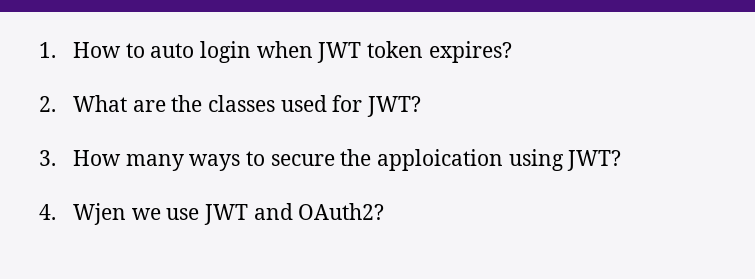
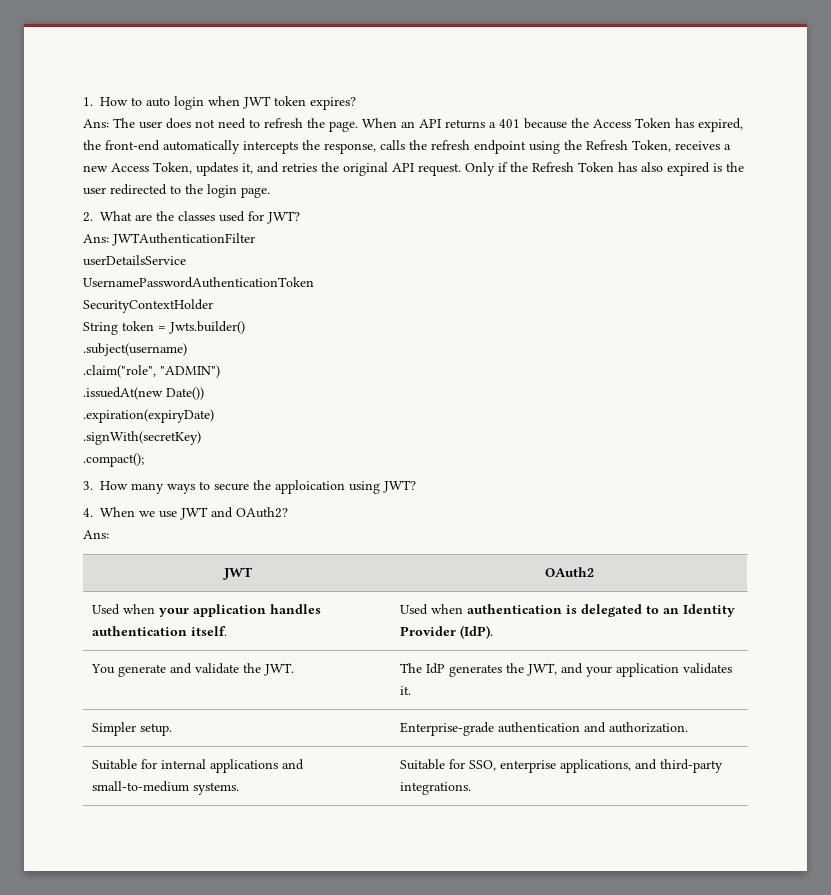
(512, 52) none -> [83,118,743,132] [83,140,731,154] [83,162,744,176] [83,184,270,198] // Ans: The user does not need to refresh the page. When an API returns a 401 because the Access Token has expired, the front-end automatically intercepts the response, calls the refresh endpoint using the Refresh Token, receives a new Access Token, updates it, and retries the original API request. Only if the Refresh Token has also expired is the user redirected to the login page.
(421, 106) none -> [83,233,255,246] [83,255,186,266] [83,277,314,288] [83,299,213,313] [83,321,245,335] [83,343,187,356] [83,365,220,378] [83,387,204,400] [83,409,214,423] [83,431,201,445] [83,453,144,467] // Ans: JWTAuthenticationFilter // userDetailsService // UsernamePasswordAuthenticationToken // SecurityContextHolder // String token = Jwts.builder() // .subject(username) // .claim("role", "ADMIN") // .issuedAt(new Date()) // .expiration(expiryDate) // .signWith(secretKey) // .compact();
[72,203,126,225] Wjen -> [100,507,135,517] When
(385, 211) none -> [83,530,109,539] [222,567,253,580] [545,567,594,577] [91,604,321,617] [91,626,227,636] [399,604,735,617] [399,625,493,639] [90,663,294,677] [399,663,732,677] [399,686,411,695] [91,722,172,736] [399,722,688,736] [91,759,304,773] [91,781,239,795] [399,759,723,773] [399,782,471,795] // Ans: // JWT | OAuth2 // Used when your application handles authentication itself. | Used when authentication is delegated to an Identity Provider (IdP). // You generate and validate the JWT. | The IdP generates the JWT, and your application validates it. // Simpler setup. | Enterprise-grade authentication and authorization. // Suitable for internal applications and small-to-medium systems. | Suitable for SSO, enterprise applications, and third-party integrations.

